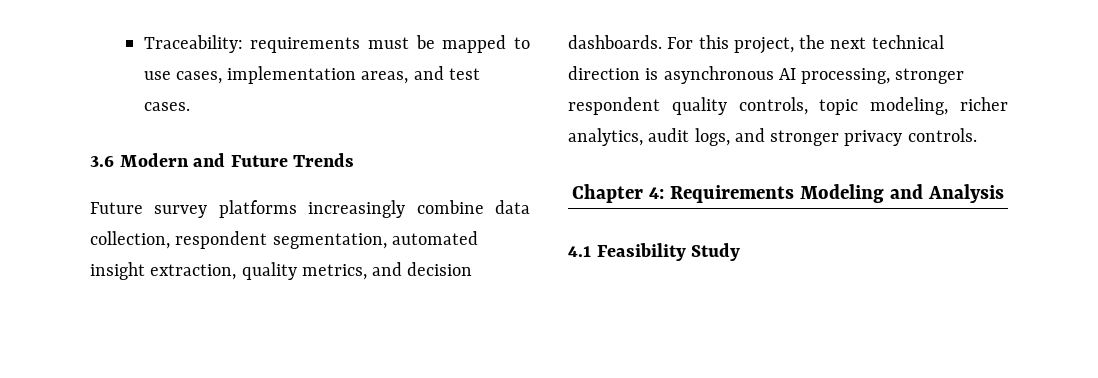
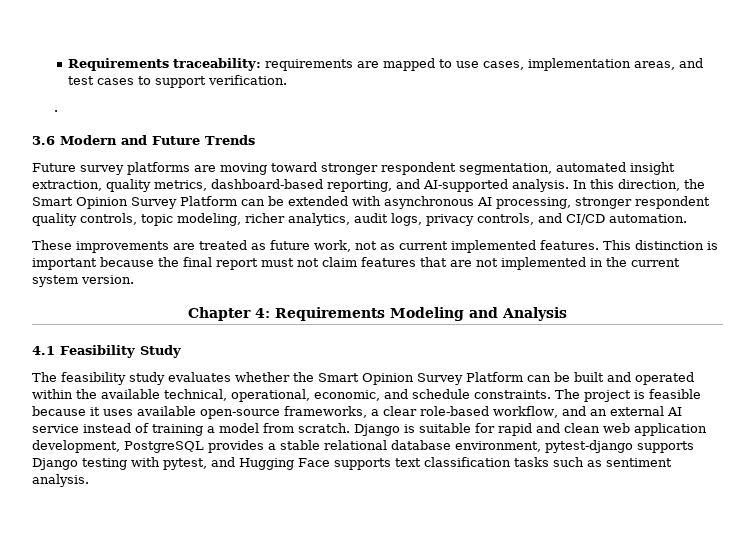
[143,35,435,53] Traceability: requirements must be -> [68,58,380,71] Requirements traceability: requirements are
[143,102,190,111] cases. -> [97,75,288,88] [54,110,59,112] cases to support verification. // .
[308,200,530,218] [90,231,170,249] increasingly combine data collection, -> [194,162,378,175] are moving toward stronger
[372,262,473,276] [568,35,944,54] [568,66,659,80] and decision dashboards. For this project, the next technical direction is -> [211,179,705,192] [32,196,381,209] dashboard-based reporting, and AI-supported analysis. In this direction, the Smart Opinion Survey Platform can be extended with
[734,128,977,146] and stronger privacy controls. -> [426,213,687,226] [32,240,718,253] [32,257,680,270] [32,275,134,287] privacy controls, and CI/CD automation. // These improvements are treated as future work, not as current implemented features. This distinction is important because the final report must not claim features that are not implemented in the current system version.
(741, 252) none -> [32,372,694,385] [32,389,701,402] [32,406,682,419] [32,423,707,436] [32,440,694,453] [32,457,672,470] [32,474,89,487] // The feasibility study evaluates whether the Smart Opinion Survey Platform can be built and operated within the available technical, operational, economic, and schedule constraints. The project is feasible because it uses available open-source frameworks, a clear role-based workflow, and an external AI service instead of training a model from scratch. Django is suitable for rapid and clean web application development, PostgreSQL provides a stable relational database environment, pytest-django supports Django testing with pytest, and Hugging Face supports text classification tasks such as sentiment analysis.

